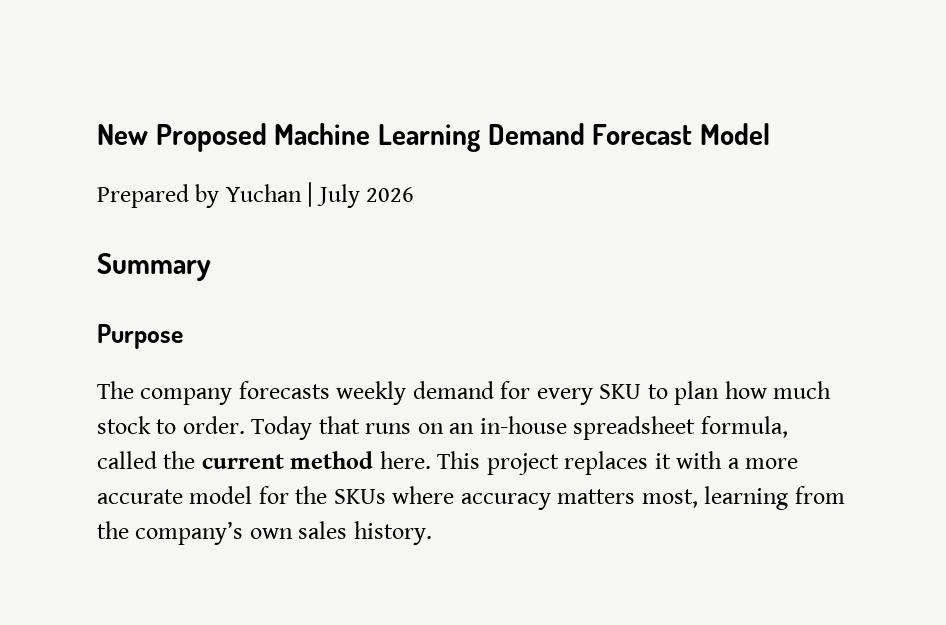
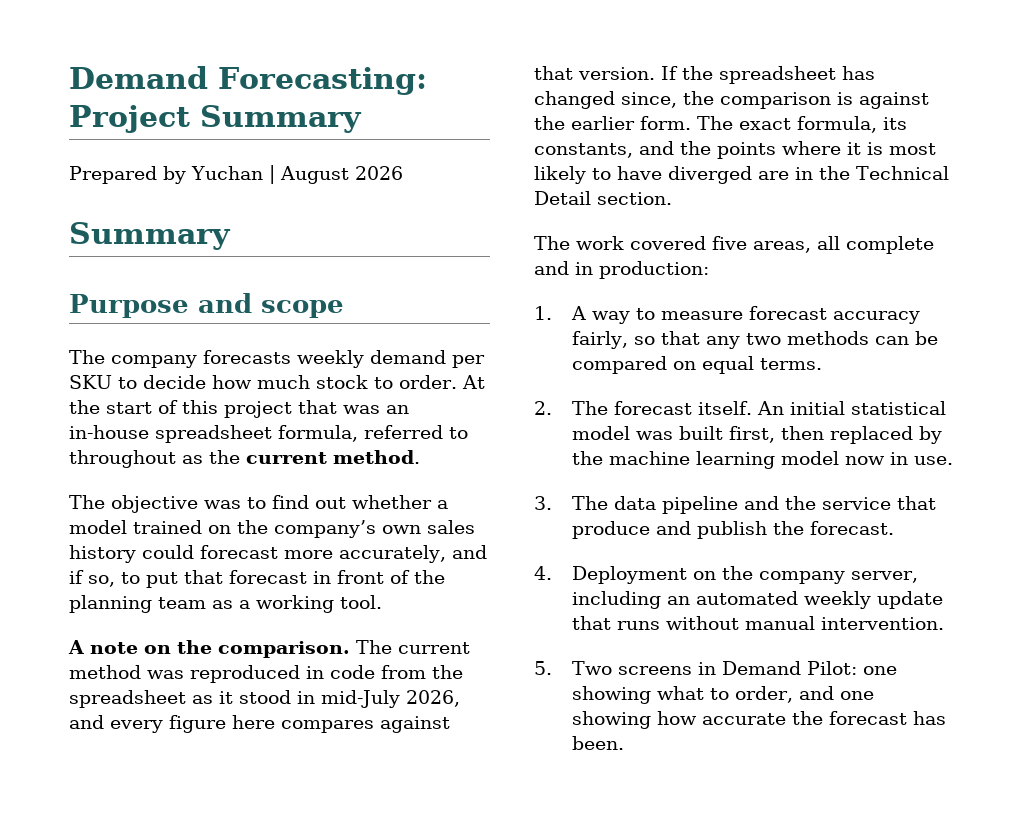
[97,123,771,152] New Proposed Machine Learning Demand Forecast Model -> [69,66,427,95] [69,105,362,133] Demand Forecasting: Project Summary
[316,184,360,208] July -> [279,166,349,184] August
(183, 336) none -> [198,293,344,318] and scope
[500,381,593,405] for every -> [452,355,485,368] per
[674,381,720,405] plan -> [142,375,206,389] decide
[251,416,788,440] [97,451,799,475] [97,486,845,510] [97,521,432,545] Today that runs on an in-house spreadsheet formula, called the current method here. This project replaces it with a more accurate model for the SKUs where accuracy matters most, learning from the company’s own sales history. -> [461,375,485,389] [69,400,409,418] [69,425,468,443] [69,450,420,468] [69,495,448,513] [69,520,475,538] [69,545,487,563] [69,570,445,588] [69,595,382,613] [68,640,470,658] [69,665,463,683] [69,690,460,708] [69,715,450,733] [534,66,875,84] [534,91,929,109] [534,116,907,133] [534,141,936,159] [534,166,949,184] [534,191,672,205] [534,236,934,254] [534,261,709,279] [534,306,920,324] [571,331,938,349] [571,356,822,374] [534,401,946,415] [571,426,942,444] [571,451,953,469] [534,496,936,514] [571,521,894,539] [534,566,918,584] [571,591,943,609] [571,616,944,630] [534,661,897,675] [571,686,874,704] [571,711,946,729] [571,736,624,750] At the start of this project that was an in-house spreadsheet formula, referred to throughout as the current method. // The objective was to find out whether a model trained on the company’s own sales history could forecast more accurately, and if so, to put that forecast in front of the planning team as a working tool. // A note on the comparison. The current method was reproduced in code from the spreadsheet as it stood in mid-July 2026, and every figure here compares against that version. If the spreadsheet has changed since, the comparison is against the earlier form. The exact formula, its constants, and the points where it is most likely to have diverged are in the Technical Detail section. // The work covered five areas, all complete and in production: // 1. A way to measure forecast accuracy fairly, so that any two methods can be compared on equal terms. // 2. The forecast itself. An initial statistical model was built first, then replaced by the machine learning model now in use. // 3. The data pipeline and the service that produce and publish the forecast. // 4. Deployment on the company server, including an automated weekly update that runs without manual intervention. // 5. Two screens in Demand Pilot: one showing what to order, and one showing how accurate the forecast has been.

